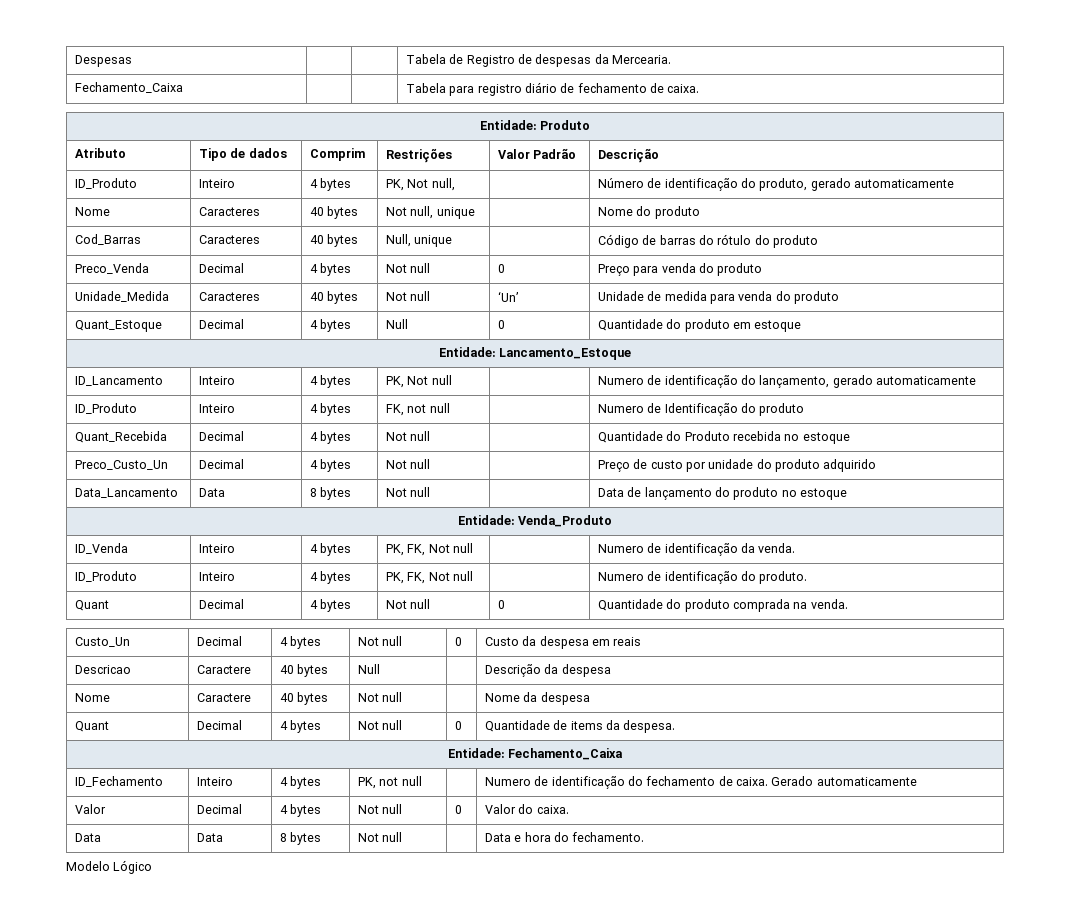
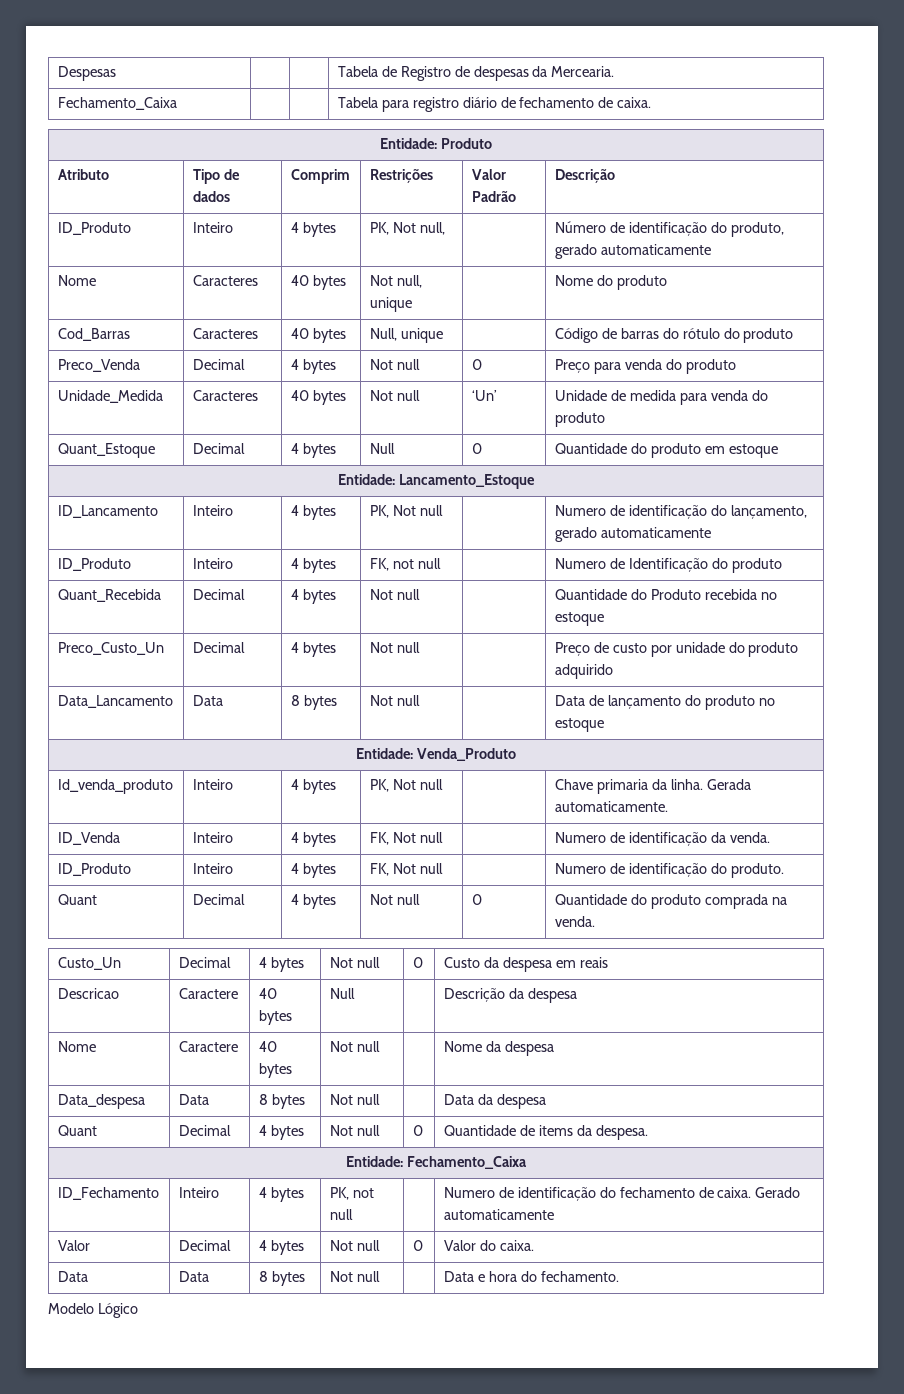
(613, 521) none -> [57,779,173,794] [192,779,233,790] [290,779,336,794] [369,779,443,792] [554,779,751,794] [554,801,668,812] // Id_venda_produto | Inteiro | 4 bytes | PK, Not null | | Chave primaria da linha. Gerada automaticamente.
[385,544,404,556] PK, -> (336, 839) none
[385,572,404,584] PK, -> (336, 870) none
(590, 698) none -> [57,1094,145,1109] [178,1094,209,1105] [258,1094,305,1109] [329,1094,380,1105] [443,1094,546,1109] // Data_despesa | Data | 8 bytes | Not null | | Data da despesa

